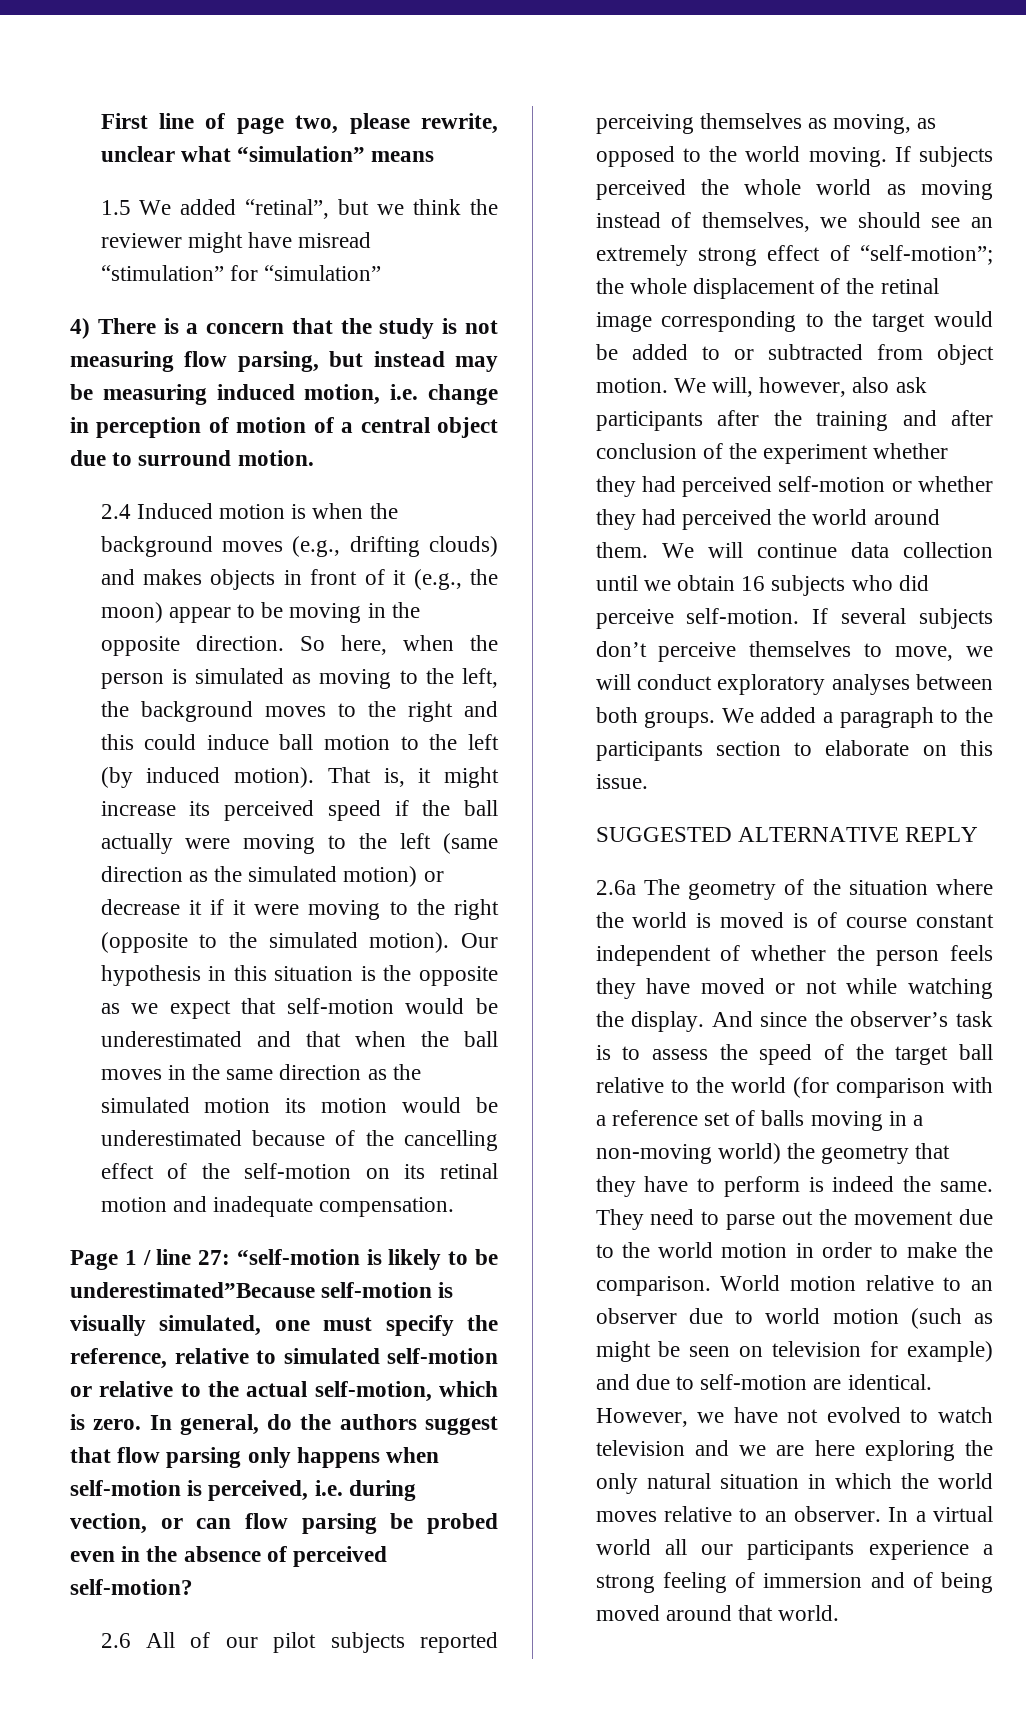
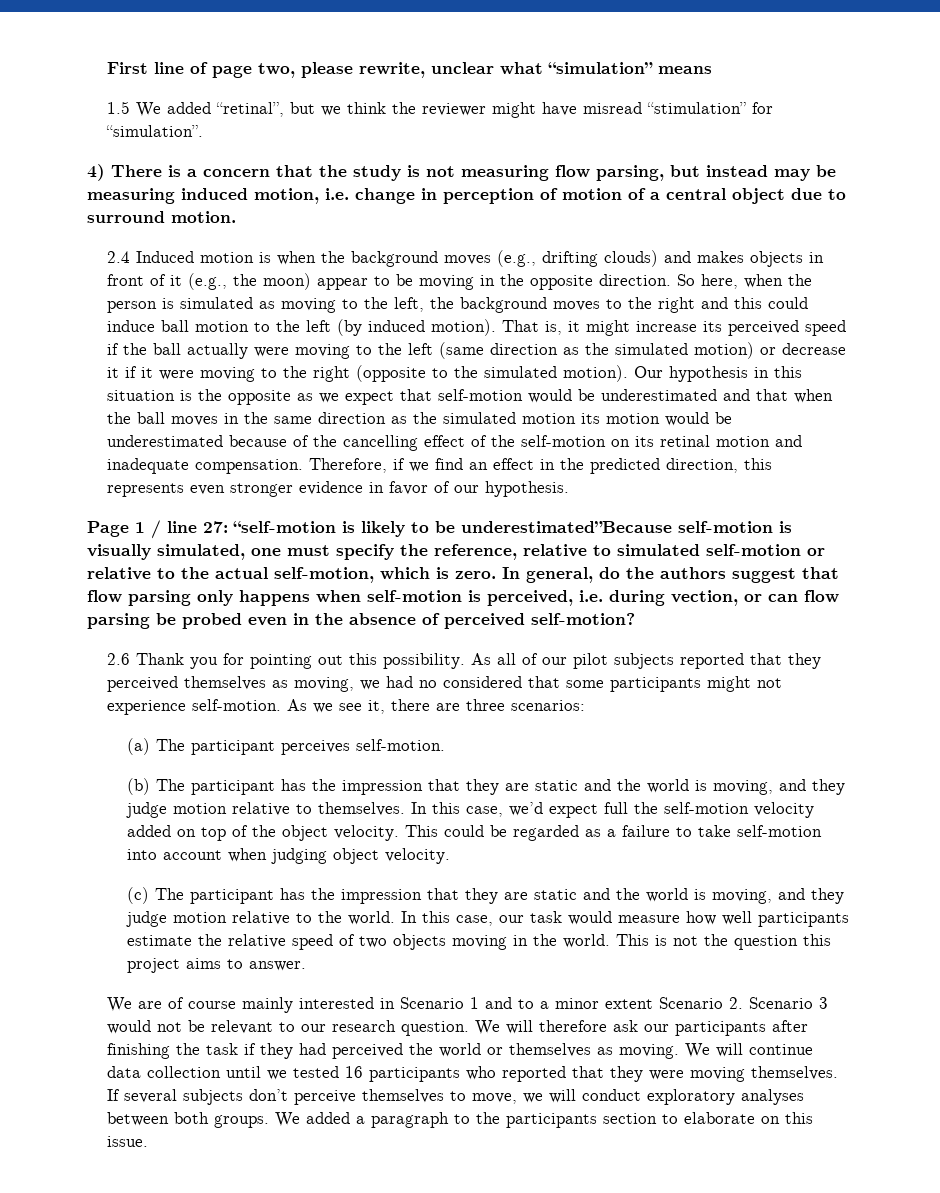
[263,265,381,281] “simulation” -> [106,125,204,137] “simulation”.
(455, 1207) none -> [309,458,773,474] [107,481,570,497] Therefore, if we find an effect in the predicted direction, this represents even stronger evidence in favor of our hypothesis.
[145,1632,175,1648] All -> [136,653,517,669] Thank you for pointing out this possibility. As all
[595,113,937,134] [595,146,993,167] [595,179,993,200] [595,212,993,232] [595,245,993,266] [595,278,939,299] [595,311,993,332] [595,344,994,365] [595,377,927,397] [595,410,993,431] [595,443,949,464] [595,476,993,497] perceiving themselves as moving, as opposed to the world moving. If subjects perceived the whole world as moving instead of themselves, we should see an extremely strong effect of “self-motion”; the whole displacement of the retinal image corresponding to the target would be added to or subtracted from object motion. We will, however, also ask participants after the training and after conclusion of the experiment whether they had perceived self-motion or whether -> [750,653,822,669] [107,676,783,692] [107,699,586,715] [127,738,446,755] [127,778,846,795] [126,802,815,818] [127,825,823,841] [127,848,451,864] [127,887,845,904] [126,911,850,927] [127,934,832,950] [127,958,307,973] [107,997,829,1013] [107,1020,809,1036] [107,1043,257,1059] that they perceived themselves as moving, we had no considered that some participants might not experience self-motion. As we see it, there are three scenarios: // (a) The participant perceives self-motion. // (b) The participant has the impression that they are static and the world is moving, and they judge motion relative to themselves. In this case, we’d expect full the self-motion velocity added on top of the object velocity. This could be regarded as a failure to take self-motion into account when judging object velocity. // (c) The participant has the impression that they are static and the world is moving, and they judge motion relative to the world. In this case, our task would measure how well participants estimate the relative speed of two objects moving in the world. This is not the question this project aims to answer. // We are of course mainly interested in Scenario 1 and to a minor extent Scenario 2. Scenario 3 would not be relevant to our research question. We will therefore ask our participants after finishing the task if
[873,509,940,525] [595,542,648,558] around them. -> [487,1043,680,1059] or themselves as moving.
[676,575,929,596] [595,608,800,629] obtain 16 subjects who did perceive self-motion. -> [293,1066,839,1082] tested 16 participants who reported that they were moving themselves.
[595,827,978,842] [595,879,993,900] [595,912,994,928] [595,945,993,966] [595,978,993,999] [595,1011,993,1032] [595,1044,994,1065] [595,1077,993,1098] [595,1110,923,1131] [595,1143,951,1164] [595,1176,993,1197] [595,1209,993,1230] [595,1242,994,1258] [595,1275,993,1296] [595,1308,993,1329] [595,1341,993,1362] [595,1374,932,1390] [595,1407,993,1427] [595,1440,993,1461] [595,1473,993,1494] [595,1506,993,1522] [595,1539,993,1560] [595,1572,993,1593] [595,1605,840,1621] // SUGGESTED ALTERNATIVE REPLY // 2.6a The geometry of the situation where the world is moved is of course constant independent of whether the person feels they have moved or not while watching the display. And since the observer’s task is to assess the speed of the target ball relative to the world (for comparison with a reference set of balls moving in a non-moving world) the geometry that they have to perform is indeed the same. They need to parse out the movement due to the world motion in order to make the comparison. World motion relative to an observer due to world motion (such as might be seen on television for example) and due to self-motion are identical. However, we have not evolved to watch television and we are here exploring the only natural situation in which the world moves relative to an observer. In a virtual world all our participants experience a strong feeling of immersion and of being moved around that world. -> (149, 1141) none

